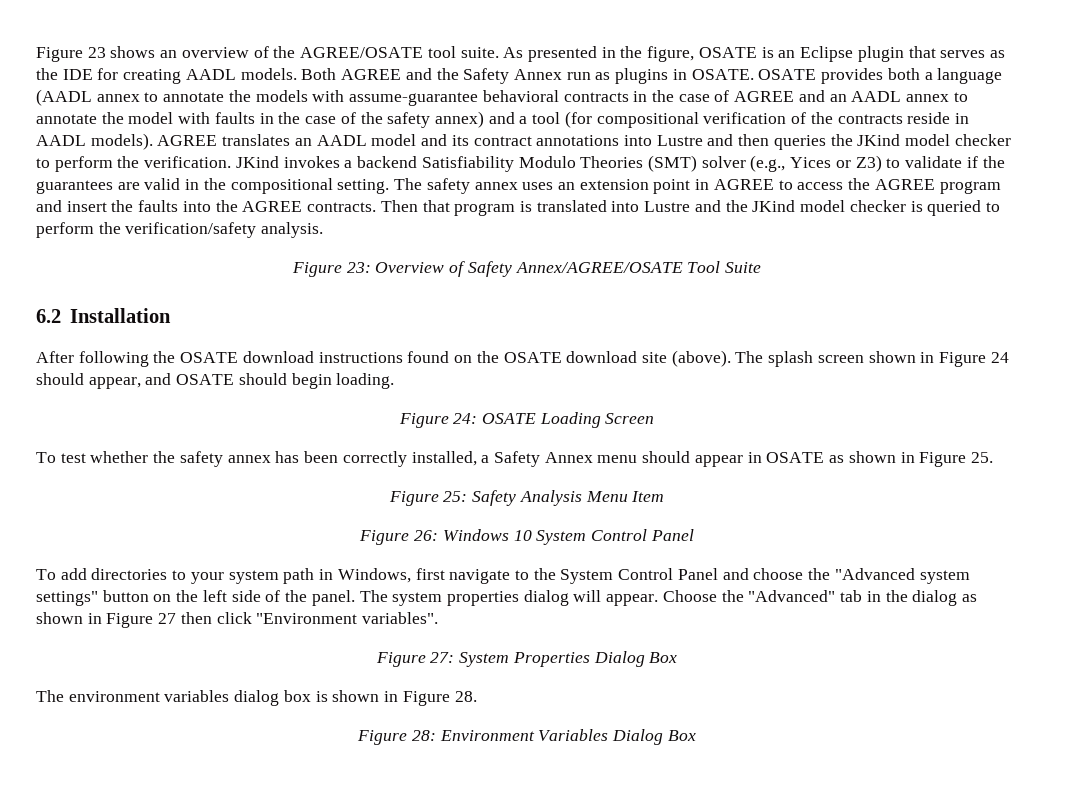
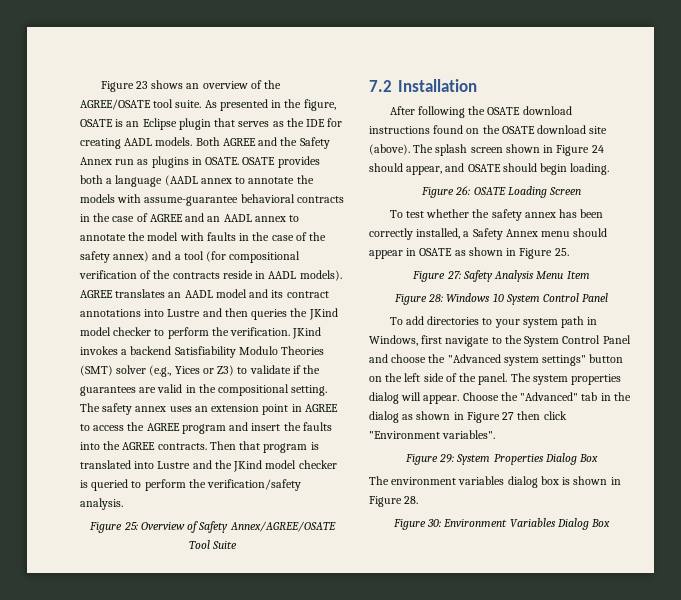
[346,262,371,273] 23: -> [123,522,138,530] 25:
[36,309,61,323] 6.2 -> [369,80,392,92] 7.2
[453,413,478,424] 24: -> [455,186,471,195] 26:
[443,491,468,502] 25: -> [446,271,461,279] 27:
[414,530,439,541] 26: -> [428,294,444,302] 28:
[430,652,455,663] 27: -> [439,454,455,463] 29:
[411,730,436,741] 28: -> [427,519,442,527] 30:

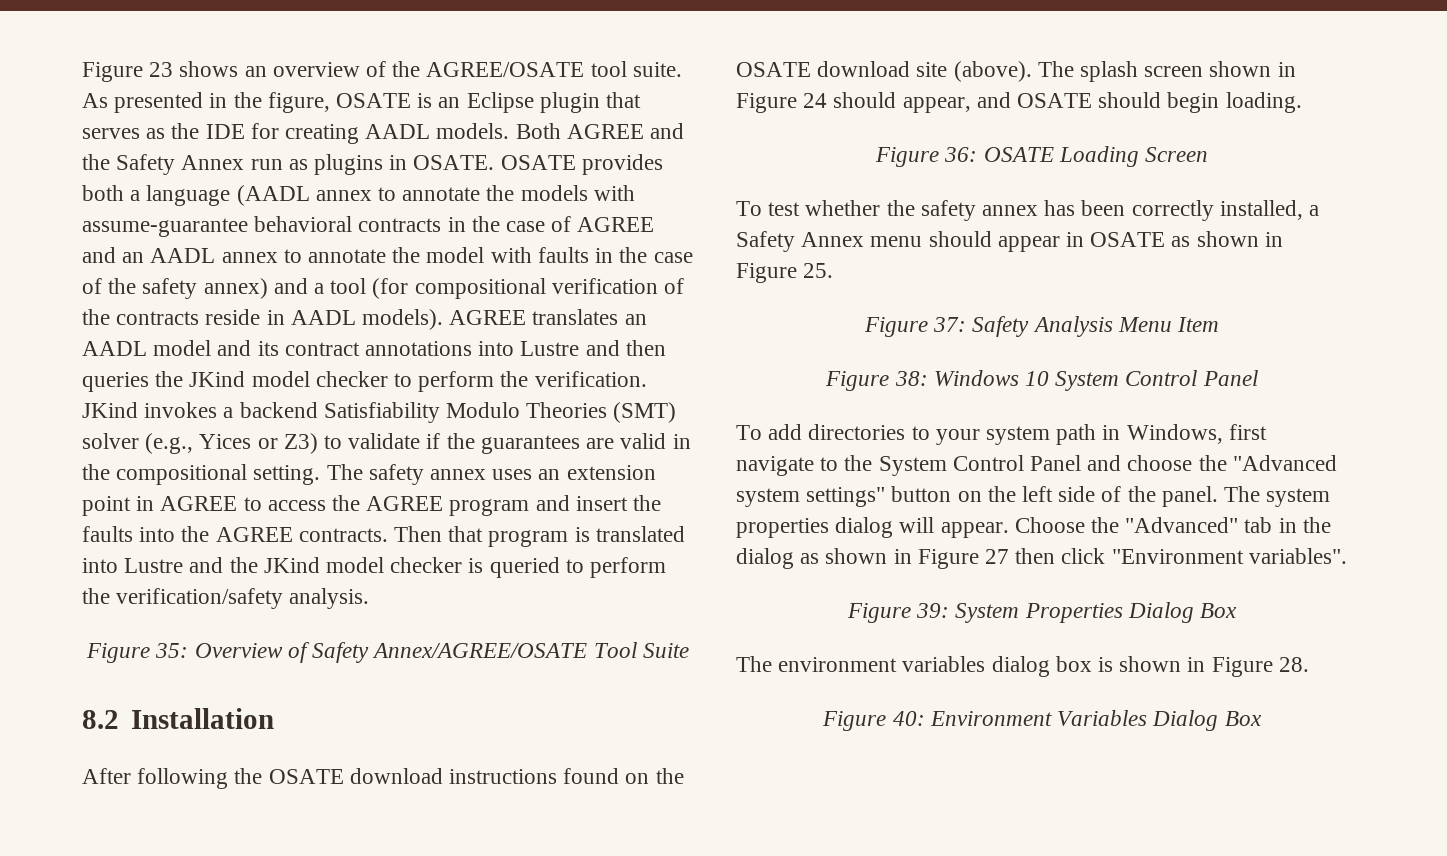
[123,522,138,530] 25: -> [155,643,189,658] 35:
[369,80,392,92] 7.2 -> [82,710,119,729] 8.2
[455,186,471,195] 26: -> [944,147,978,162] 36:
[446,271,461,279] 27: -> [933,317,967,332] 37:
[428,294,444,302] 28: -> [894,371,928,386] 38:
[439,454,455,463] 29: -> [916,603,950,618] 39:
[427,519,442,527] 30: -> [892,711,925,726] 40:

